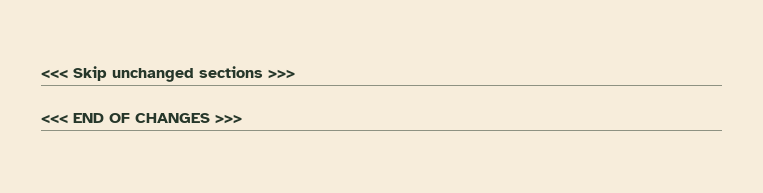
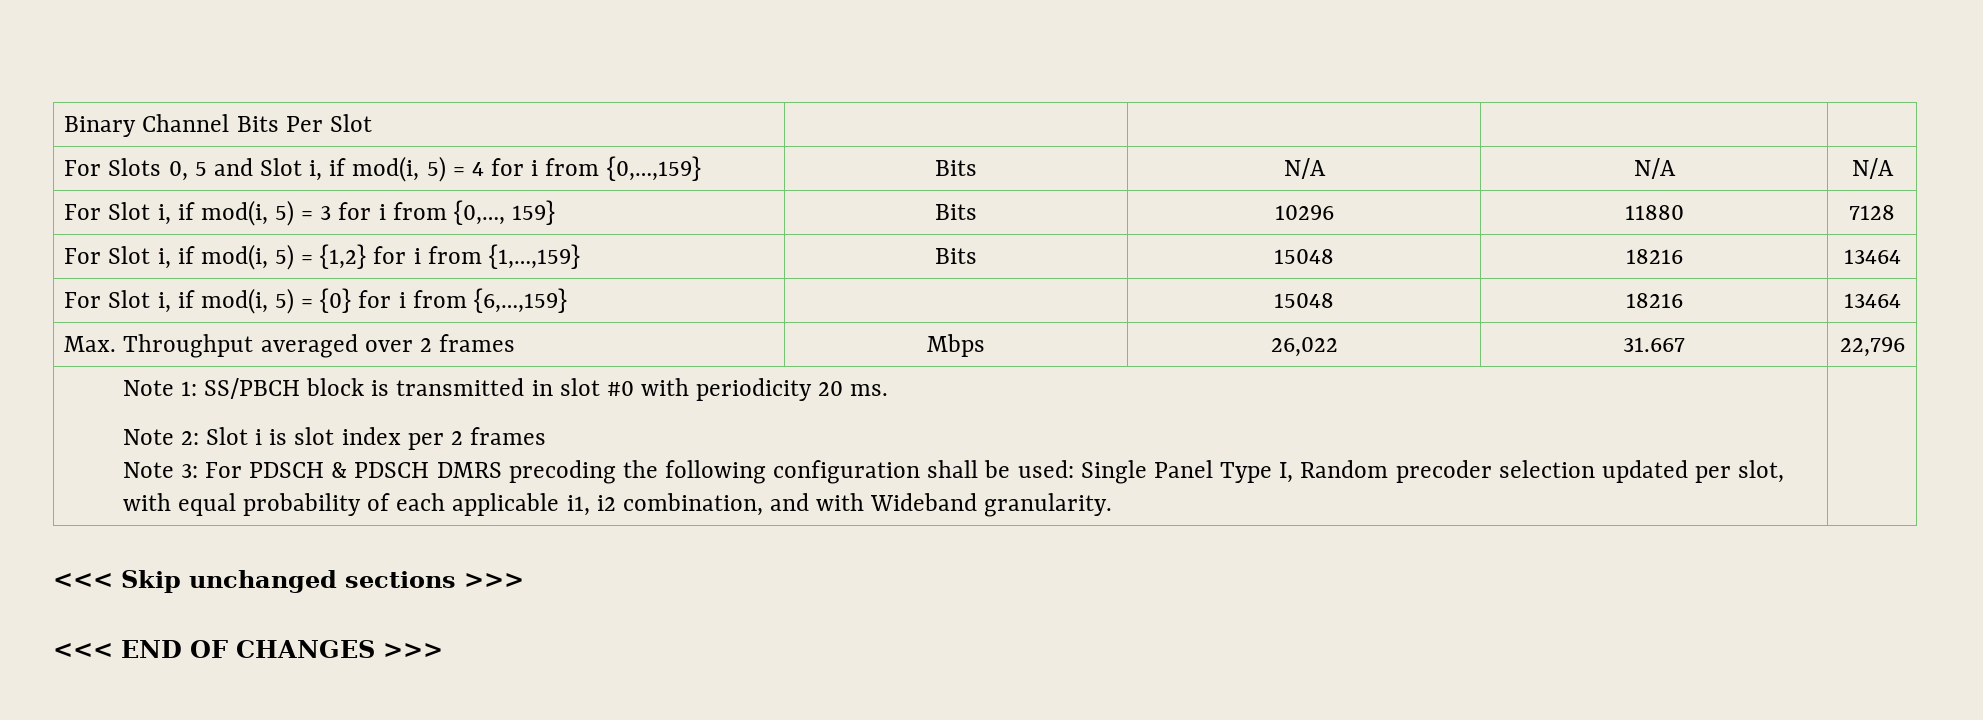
(41, 74) none -> [64,114,372,137] [64,156,701,182] [934,160,977,176] [1283,158,1326,179] [1633,158,1676,179] [1851,158,1894,179] [64,200,556,226] [934,204,977,220] [1274,205,1334,220] [1624,205,1684,220] [1849,205,1895,220] [64,244,580,270] [934,248,977,264] [1274,249,1334,264] [1625,249,1683,264] [1843,249,1901,264] [64,288,567,314] [1274,293,1334,308] [1625,293,1683,308] [1843,293,1901,308] [64,334,515,358] [926,334,985,357] [1270,337,1338,357] [1623,337,1685,352] [1839,337,1905,357] [122,378,889,401] [122,427,547,450] [122,460,1785,484] [122,493,1113,517] Binary Channel Bits Per Slot | | | | // For Slots 0, 5 and Slot i, if mod(i, 5) = 4 for i from {0,…,159} | Bits | N/A | N/A | N/A // For Slot i, if mod(i, 5) = 3 for i from {0,…, 159} | Bits | 10296 | 11880 | 7128 // For Slot i, if mod(i, 5) = {1,2} for i from {1,…,159} | Bits | 15048 | 18216 | 13464 // For Slot i, if mod(i, 5) = {0} for i from {6,…,159} | | 15048 | 18216 | 13464 // Max. Throughput averaged over 2 frames | Mbps | 26,022 | 31.667 | 22,796 // Note 1: SS/PBCH block is transmitted in slot #0 with periodicity 20 ms. // Note 2: Slot i is slot index per 2 frames // Note 3: For PDSCH & PDSCH DMRS precoding the following configuration shall be used: Single Panel Type I, Random precoder selection updated per slot, with equal probability of each applicable i1, i2 combination, and with Wideband granularity. | //

